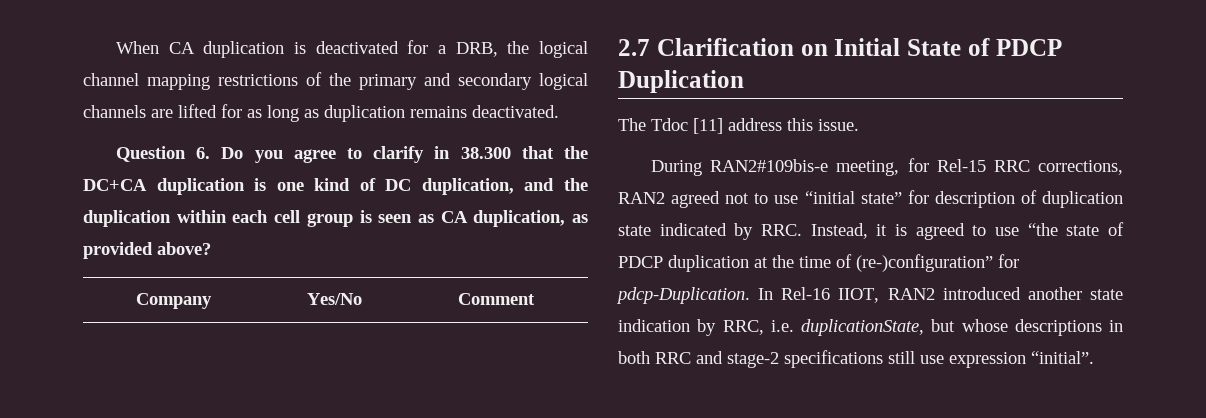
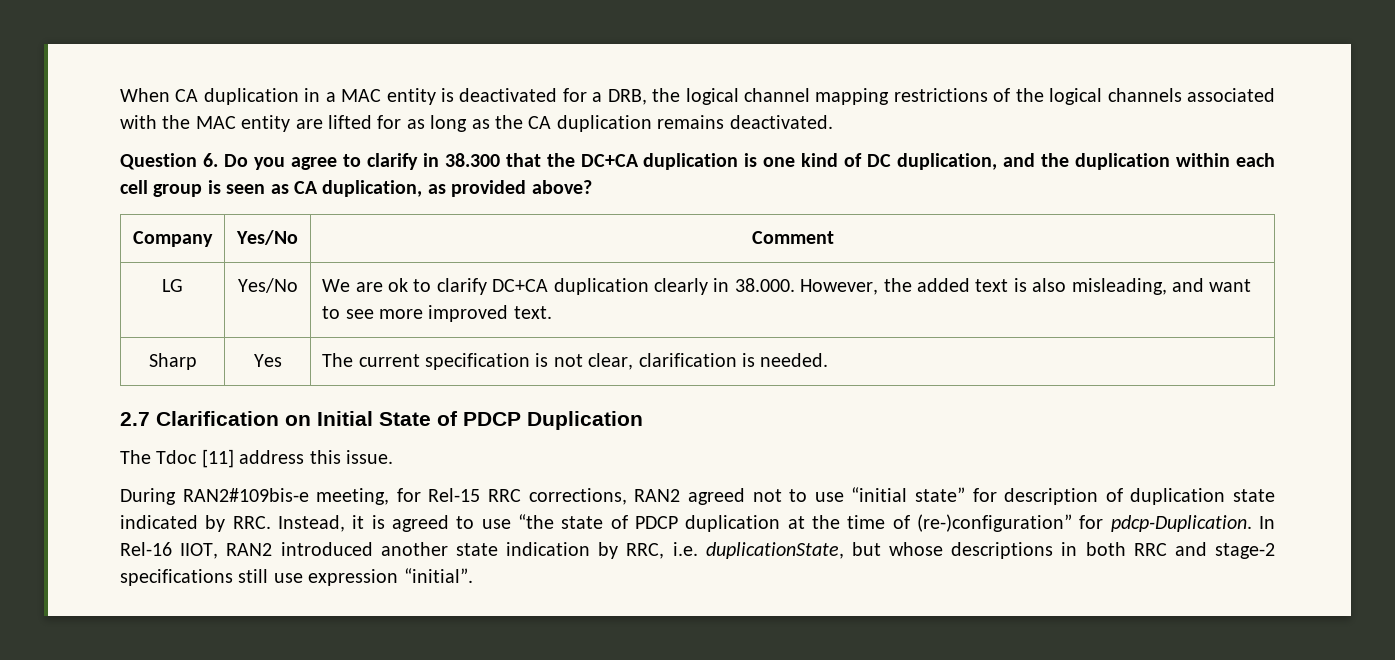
(285, 49) none -> [304,88,436,105] in a MAC entity
[359,73,588,90] [83,105,146,118] primary and secondary logical channels -> [1049,88,1276,105] [120,115,291,132] logical channels associated with the MAC entity
(319, 113) none -> [494,115,552,129] the CA
(535, 299) none -> [162,279,183,292] [237,278,298,293] [322,278,1252,295] [322,305,552,322] [148,353,197,370] [253,354,282,367] [322,353,829,370] // LG | Yes/No | We are ok to clarify DC+CA duplication clearly in 38.000. However, the added text is also misleading, and want to see more improved text. // Sharp | Yes | The current specification is not clear, clarification is needed.

